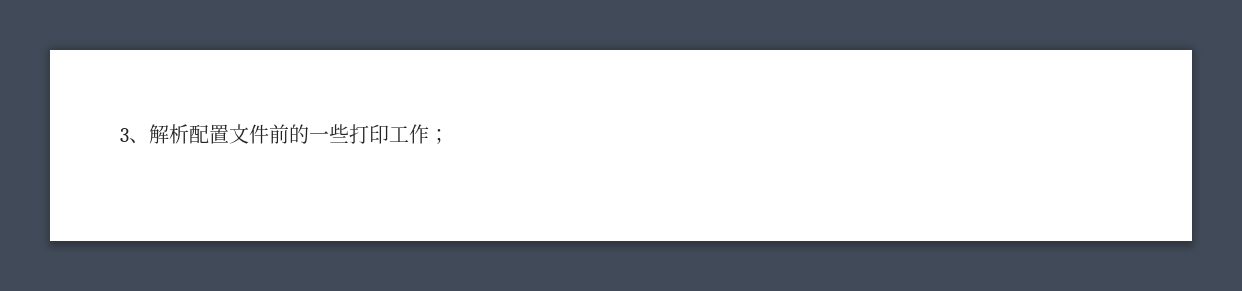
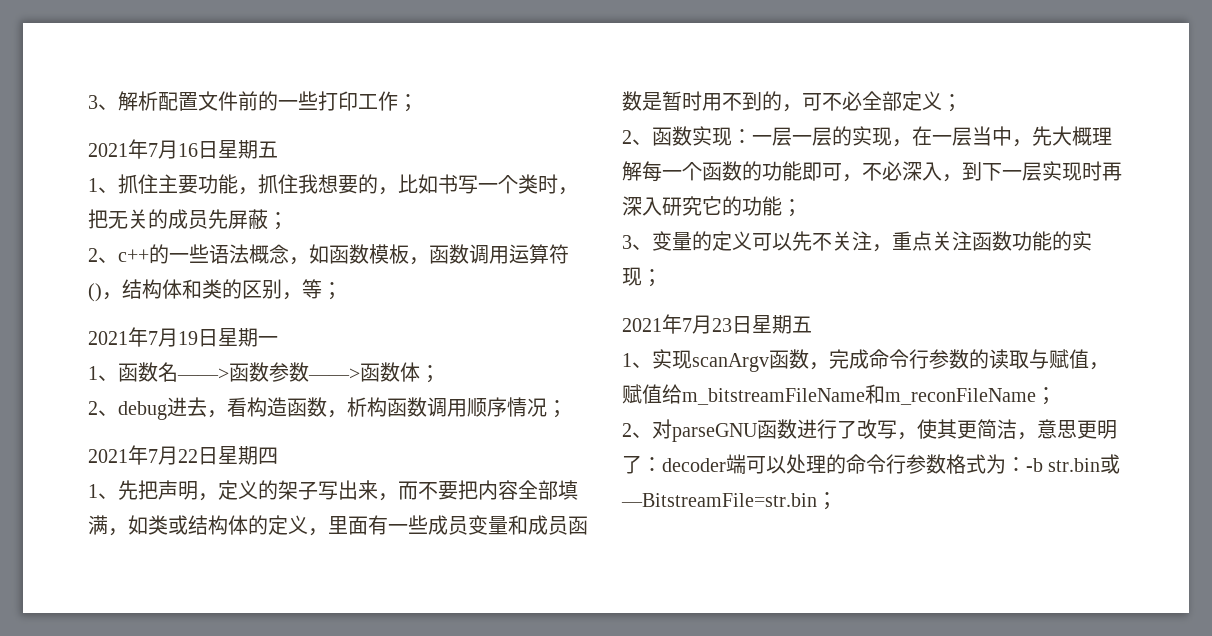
(449, 136) none -> [88,139,278,159] [88,174,578,195] [88,209,288,230] [88,244,569,265] [88,279,342,302] [88,327,278,347] [88,362,440,383] [88,397,567,420] [88,445,278,465] [88,480,578,501] [88,515,588,536] [622,91,962,112] [622,126,1112,147] [622,161,1122,182] [622,196,802,217] [622,231,1092,252] [622,267,662,287] [622,314,812,334] [622,349,1109,372] [622,384,1056,405] [622,419,1117,442] [622,454,1121,474] [621,492,837,510] // 2021年7月16日星期五 // 1、抓住主要功能，抓住我想要的，比如书写一个类时，把无关的成员先屏蔽； // 2、c++的一些语法概念，如函数模板，函数调用运算符()，结构体和类的区别，等； // 2021年7月19日星期一 // 1、函数名——>函数参数——>函数体； // 2、debug进去，看构造函数，析构函数调用顺序情况； // 2021年7月22日星期四 // 1、先把声明，定义的架子写出来，而不要把内容全部填满，如类或结构体的定义，里面有一些成员变量和成员函数是暂时用不到的，可不必全部定义； // 2、函数实现：一层一层的实现，在一层当中，先大概理解每一个函数的功能即可，不必深入，到下一层实现时再深入研究它的功能； // 3、变量的定义可以先不关注，重点关注函数功能的实现； // 2021年7月23日星期五 // 1、实现scanArgv函数，完成命令行参数的读取与赋值，赋值给m_bitstreamFileName和m_reconFileName； // 2、对parseGNU函数进行了改写，使其更简洁，意思更明了：decoder端可以处理的命令行参数格式为：-b str.bin或—BitstreamFile=str.bin；

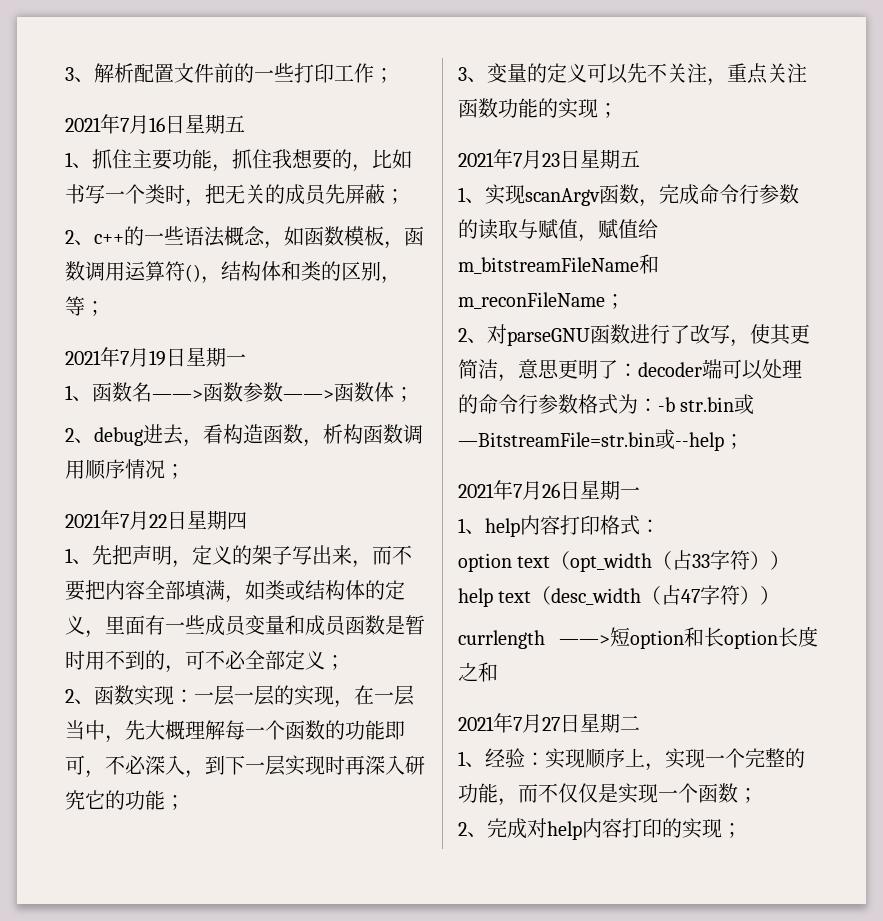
[817,492,837,510] ； -> [655,429,744,451] [458,480,640,500] [458,515,660,537] [458,550,791,572] [458,585,781,607] [458,626,818,649] [458,662,498,682] [458,713,640,733] [458,748,805,771] [458,783,758,806] [458,818,742,840] 或--help； // 2021年7月26日星期一 // 1、help内容打印格式： // option text（opt_width（占33字符））help text（desc_width（占47字符）） // currlength ——>短option和长option长度之和 // 2021年7月27日星期二 // 1、经验：实现顺序上，实现一个完整的功能，而不仅仅是实现一个函数； // 2、完成对help内容打印的实现；

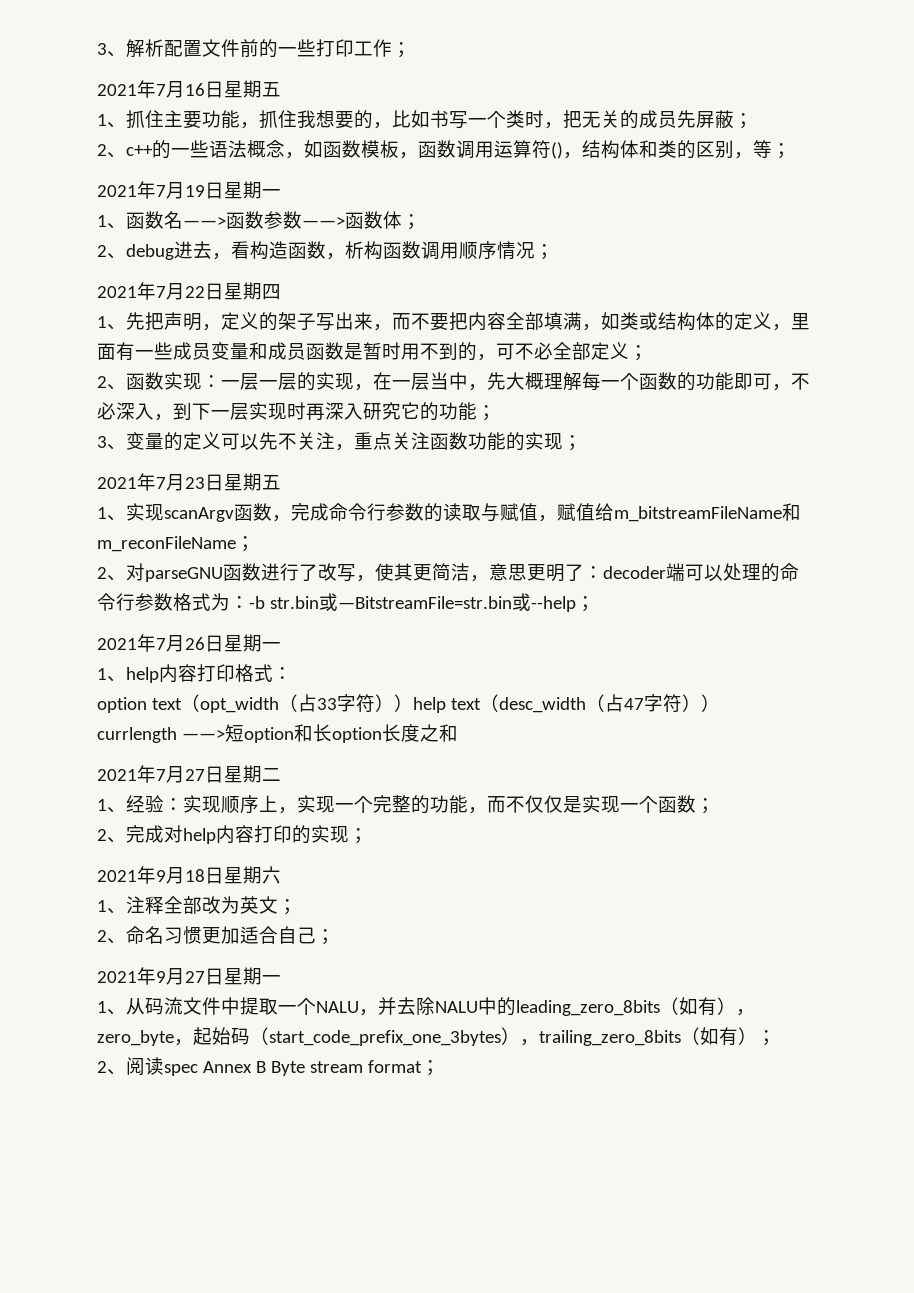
(742, 830) none -> [97,866,281,884] [97,896,297,915] [97,926,335,945] [97,967,281,985] [97,997,755,1016] [97,1027,776,1046] [97,1057,440,1076] // 2021年9月18日星期六 // 1、注释全部改为英文； // 2、命名习惯更加适合自己； // 2021年9月27日星期一 // 1、从码流文件中提取一个NALU，并去除NALU中的leading_zero_8bits（如有），zero_byte，起始码（start_code_prefix_one_3bytes），trailing_zero_8bits（如有）； // 2、阅读spec Annex B Byte stream format；

